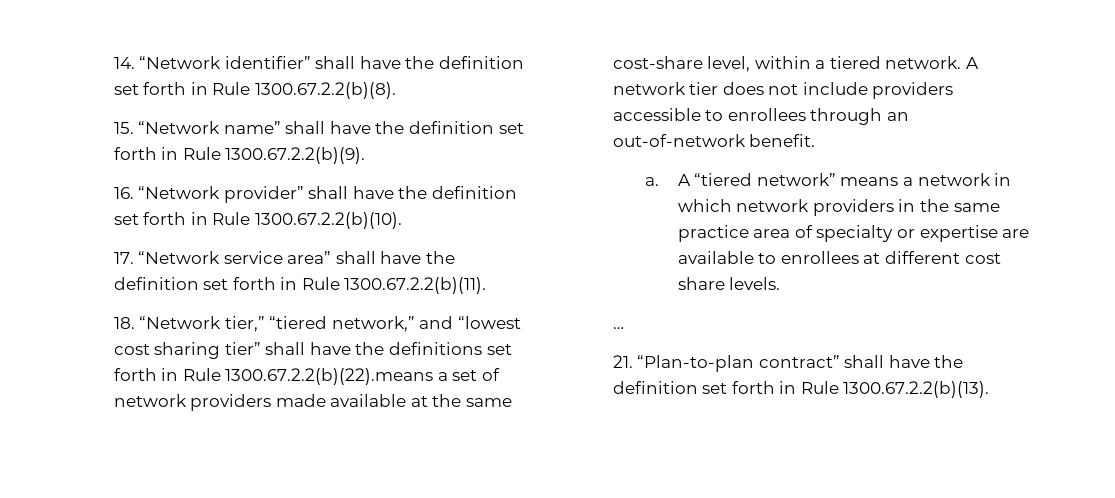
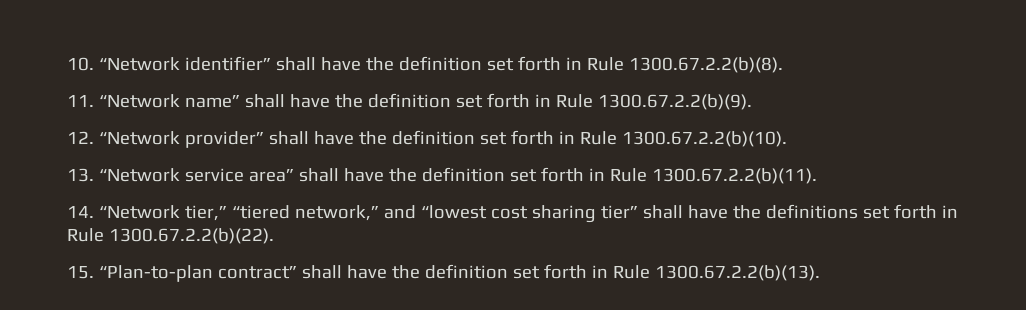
[113,57,135,69] 14. -> [67,57,95,71] 10.
[113,122,134,134] 15. -> [67,95,95,107] 11.
[113,187,134,199] 16. -> [67,131,95,144] 12.
[113,252,134,264] 17. -> [67,168,95,182] 13.
[113,317,135,329] 18. -> [67,206,95,218] 14.
[225,368,501,385] [113,394,513,411] [612,56,980,72] [612,82,954,99] [612,108,909,125] [612,134,816,147] [645,173,1012,186] [677,199,1000,216] [677,225,1030,242] [677,251,1001,264] [677,277,781,290] [612,327,624,329] [612,355,633,368] 1300.67.2.2(b)(22).means a set of network providers made available at the same cost-share level, within a tiered network. A network tier does not include providers accessible to enrollees through an out-of-network benefit. // a. A “tiered network” means a network in which network providers in the same practice area of specialty or expertise are available to enrollees at different cost share levels. // … // 21. -> [109,228,275,244] [67,266,95,279] 1300.67.2.2(b)(22). // 15.

